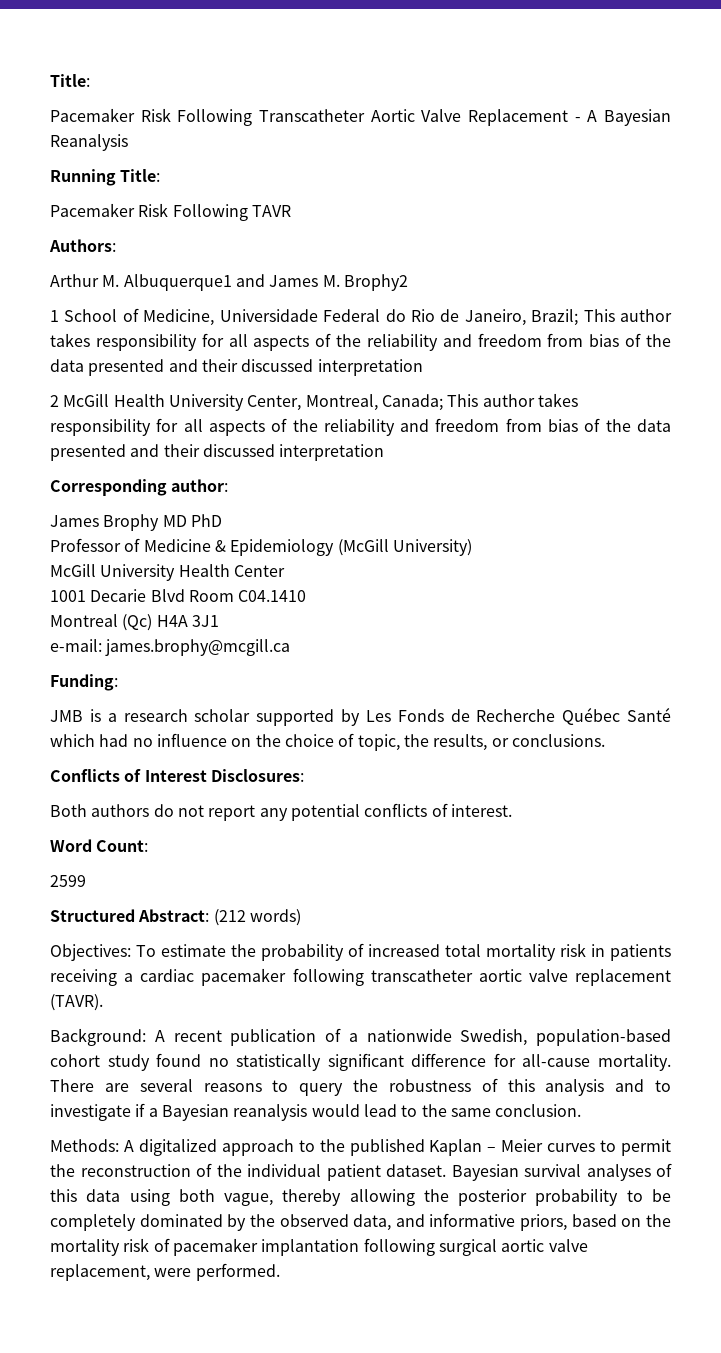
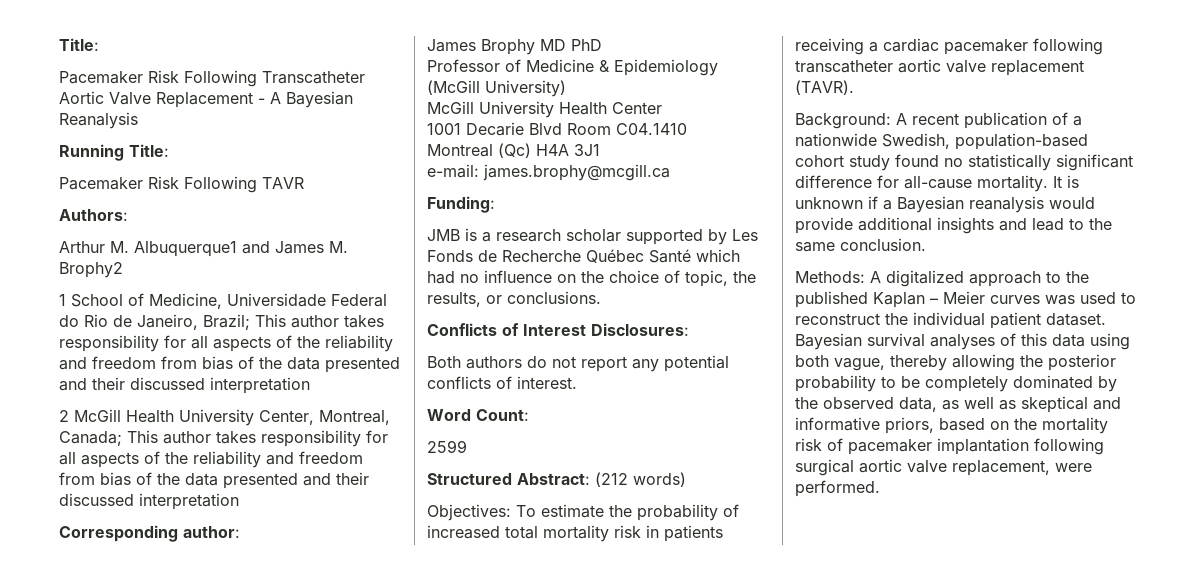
[50,1078,671,1096] [50,1104,131,1121] There are several reasons to query the robustness of this analysis and to investigate -> [1053,175,1079,188] [795,197,863,209] It is unknown
(360, 1110) none -> [795,217,1027,234] provide additional insights and
[600,1139,671,1156] [50,1163,212,1177] to permit the reconstruction of -> [1045,292,1136,305] [795,313,880,325] was used to reconstruct
(392, 1222) none -> [942,396,1088,413] as well as skeptical

